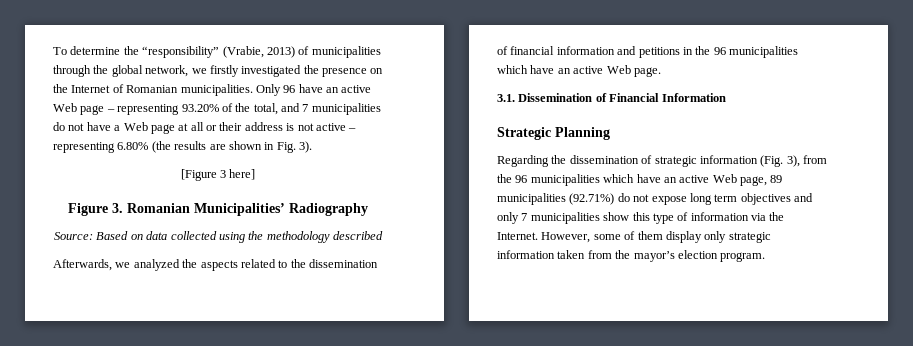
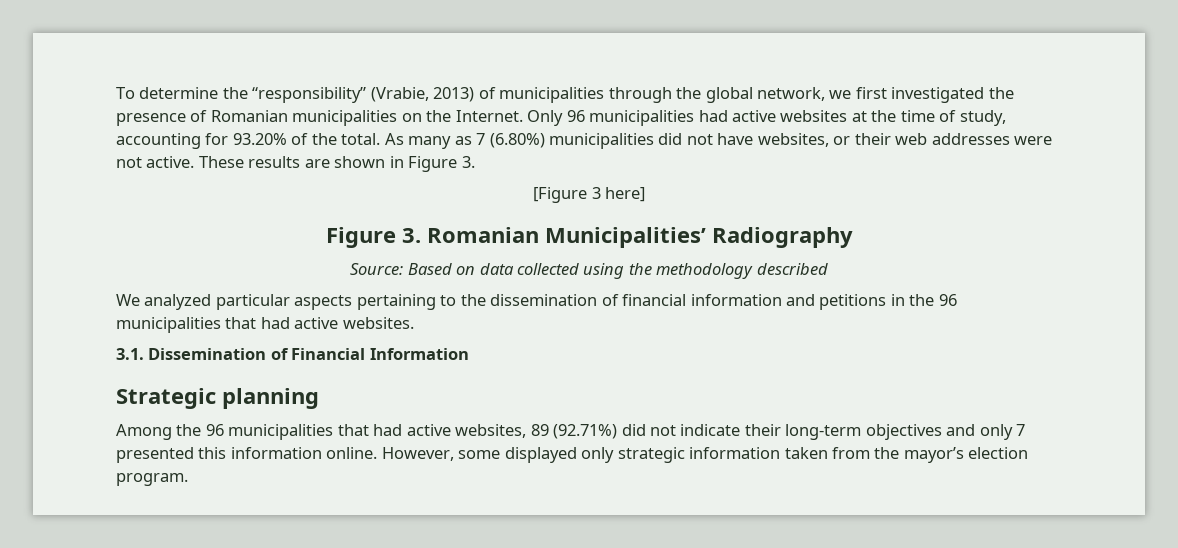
[209,65,239,77] firstly -> [855,87,887,99] first
[370,68,384,74] [53,84,372,96] [53,103,381,115] [53,122,357,134] [53,141,171,153] on the Internet of Romanian municipalities. Only 96 have an active Web page – representing 93.20% of the total, and 7 municipalities do not have a Web page at all or their address is not active – representing 6.80% (the -> [190,110,1006,126] [116,133,1053,149] [116,156,244,168] of Romanian municipalities on the Internet. Only 96 municipalities had active websites at the time of study, accounting for 93.20% of the total. As many as 7 (6.80%) municipalities did not have websites, or their web addresses were not active. These
[276,141,312,153] Fig. 3). -> [408,156,475,172] Figure 3.
[53,259,276,271] Afterwards, we analyzed the aspects related -> [116,294,436,310] We analyzed particular aspects pertaining
[497,65,661,77] which have an active Web page. -> [225,317,414,329] that had active websites.
[555,127,610,140] [497,155,827,167] [497,174,783,186] [497,193,813,205] [497,212,785,224] [497,231,702,243] Planning // Regarding the dissemination of strategic information (Fig. 3), from the 96 municipalities which have an active Web page, 89 municipalities (92.71%) do not expose long term objectives and only 7 municipalities show this type of information via the Internet. However, some of them display -> [222,388,319,409] [116,424,1026,440] [116,447,577,463] planning // Among the 96 municipalities that had active websites, 89 (92.71%) did not indicate their long-term objectives and only 7 presented this information online. However, some displayed

